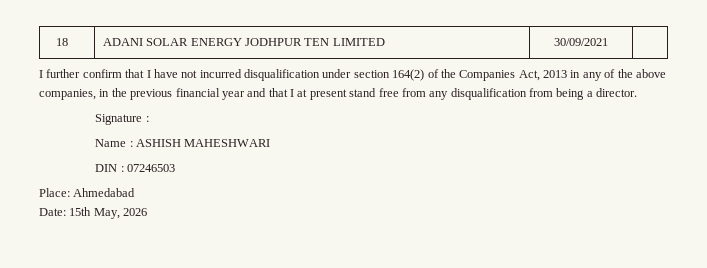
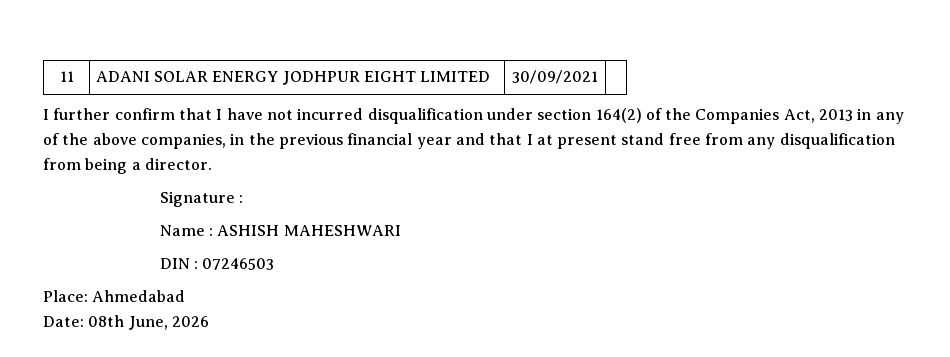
[56,38,69,46] 18 -> [59,71,74,82] 11
[304,38,330,46] TEN -> [364,71,417,82] EIGHT
[69,207,120,219] 15th May, -> [88,315,168,330] 08th June,

